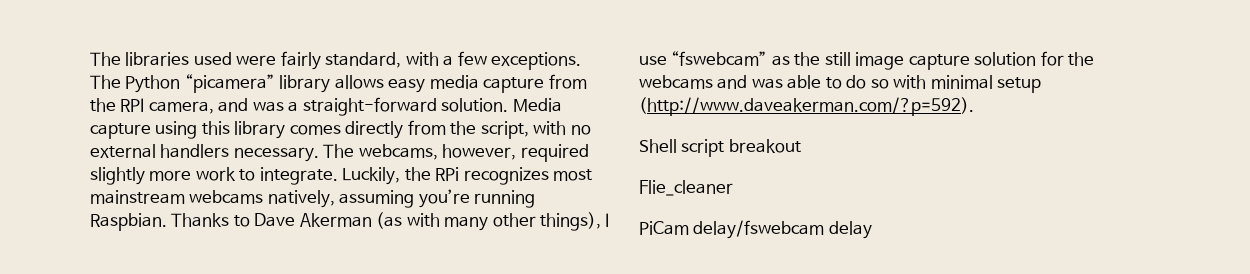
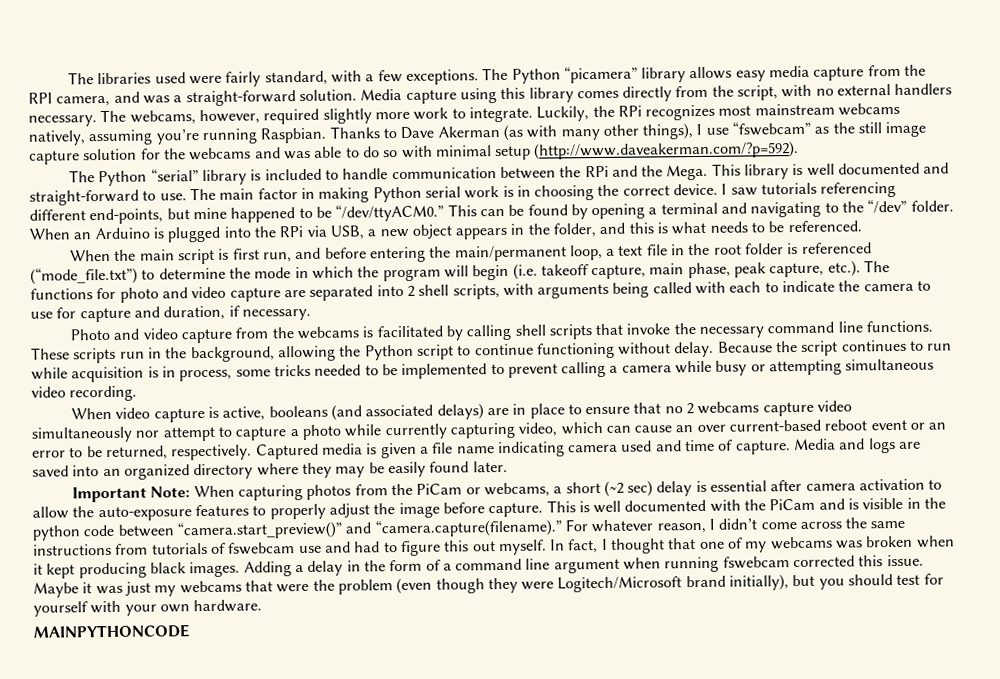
[639,139,801,157] [639,180,733,196] [639,220,872,239] Shell script breakout // Flie_cleaner // PiCam delay/fswebcam delay -> [68,162,950,187] [29,181,897,206] [29,198,954,225] [29,220,862,243] [69,242,872,265] [30,260,891,285] [30,280,932,303] [30,305,311,323] [69,320,934,344] [31,339,953,364] [31,358,935,383] [31,385,138,402] [70,400,853,423] [31,419,947,443] [32,438,922,461] [32,460,508,480] [71,478,943,503] [32,497,947,522] [32,517,906,541] [33,535,955,557] [33,554,924,579] [33,573,944,598] [33,599,263,617] [33,624,190,639] The Python “serial” library is included to handle communication between the RPi and the Mega. This library is well documented and straight-forward to use. The main factor in making Python serial work is in choosing the correct device. I saw tutorials referencing different end-points, but mine happened to be “/dev/ttyACM0.” This can be found by opening a terminal and navigating to the “/dev” folder. When an Arduino is plugged into the RPi via USB, a new object appears in the folder, and this is what needs to be referenced. // When the main script is first run, and before entering the main/permanent loop, a text file in the root folder is referenced (“mode_file.txt”) to determine the mode in which the program will begin (i.e. takeoff capture, main phase, peak capture, etc.). The functions for photo and video capture are separated into 2 shell scripts, with arguments being called with each to indicate the camera to use for capture and duration, if necessary. // Photo and video capture from the webcams is facilitated by calling shell scripts that invoke the necessary command line functions. These scripts run in the background, allowing the Python script to continue functioning without delay. Because the script continues to run while acquisition is in process, some tricks needed to be implemented to prevent calling a camera while busy or attempting simultaneous video recording. // When video capture is active, booleans (and associated delays) are in place to ensure that no 2 webcams capture video simultaneously nor attempt to capture a photo while currently capturing video, which can cause an over current-based reboot event or an error to be returned, respectively. Captured media is given a file name indicating camera used and time of capture. Media and logs are saved into an organized directory where they may be easily found later. // Important Note: When capturing photos from the PiCam or webcams, a short (~2 sec) delay is essential after camera activation to allow the auto-exposure features to properly adjust the image before capture. This is well documented with the PiCam and is visible in the python code between “camera.start_preview()” and “camera.capture(filename).” For whatever reason, I didn’t come across the same instructions from tutorials of fswebcam use and had to figure this out myself. In fact, I thought that one of my webcams was broken when it kept producing black images. Adding a delay in the form of a command line argument when running fswebcam corrected this issue. Maybe it was just my webcams that were the problem (even though they were Logitech/Microsoft brand initially), but you should test for yourself with your own hardware. // MAINPYTHONCODE

